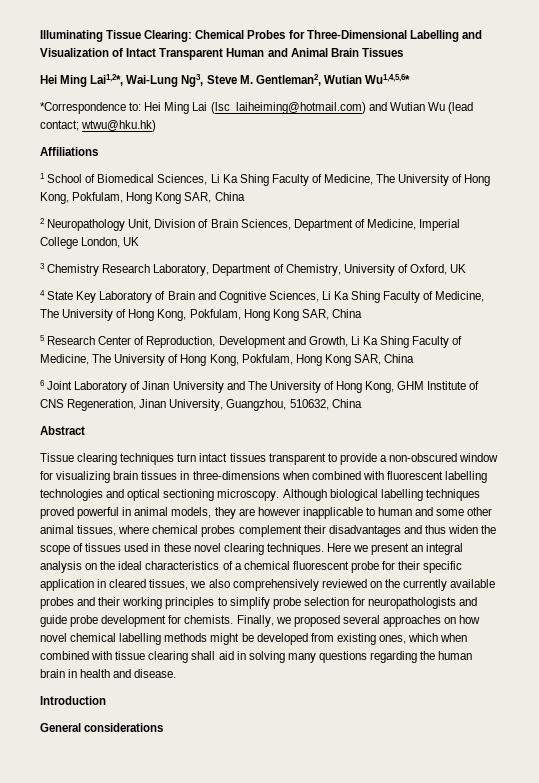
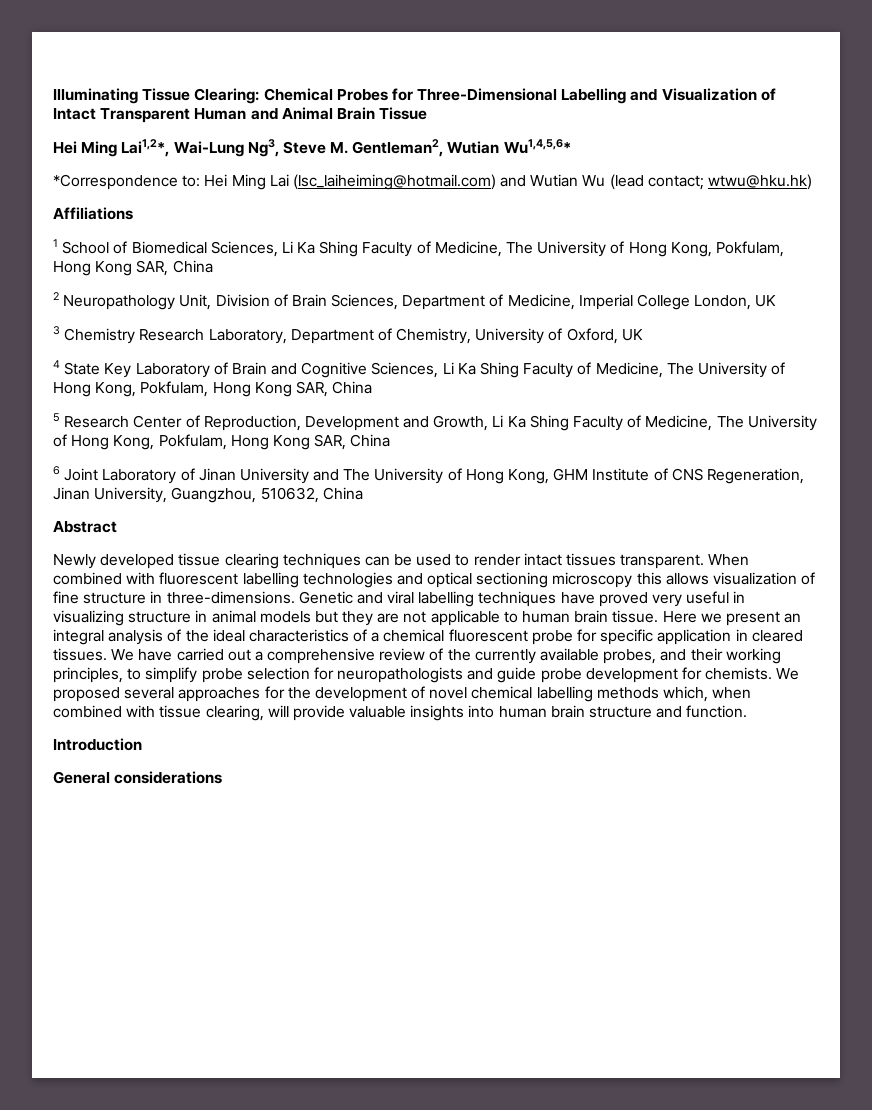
[361,48,403,57] Tissues -> [379,107,428,120] Tissue
[40,453,499,465] [40,471,309,483] Tissue clearing techniques turn intact tissues transparent to provide a non-obscured window for visualizing brain tissues in three-dimensions when -> [53,553,750,569] Newly developed tissue clearing techniques can be used to render intact tissues transparent. When
[217,489,480,501] [40,507,493,519] [40,525,497,537] [40,543,324,555] microscopy. Although biological labelling techniques proved powerful in animal models, they are however inapplicable to human and some other animal tissues, where chemical probes complement their disadvantages and thus widen the scope of tissues used in these novel clearing techniques. -> [552,572,816,588] [53,591,746,607] [53,610,659,626] microscopy this allows visualization of fine structure in three-dimensions. Genetic and viral labelling techniques have proved very useful in visualizing structure in animal models but they are not applicable to human brain tissue.
[85,563,98,570] on -> [167,629,182,642] of
[398,561,421,570] their -> (598, 635) none
[149,579,382,591] tissues, we also comprehensively reviewed on -> [53,648,444,664] tissues. We have carried out a comprehensive review of
[40,597,74,609] probes -> [603,649,657,664] probes,
[165,597,215,609] principles -> [53,667,123,683] principles,
[236,615,291,627] Finally, we -> [776,668,800,680] We
[444,615,481,624] [40,633,468,645] [40,651,473,663] [40,669,177,678] on how novel chemical labelling methods might be developed from existing ones, which when combined with tissue clearing shall aid in solving many questions regarding the human brain in health and disease. -> [264,686,752,702] [53,705,748,721] for the development of novel chemical labelling methods which, when combined with tissue clearing, will provide valuable insights into human brain structure and function.

